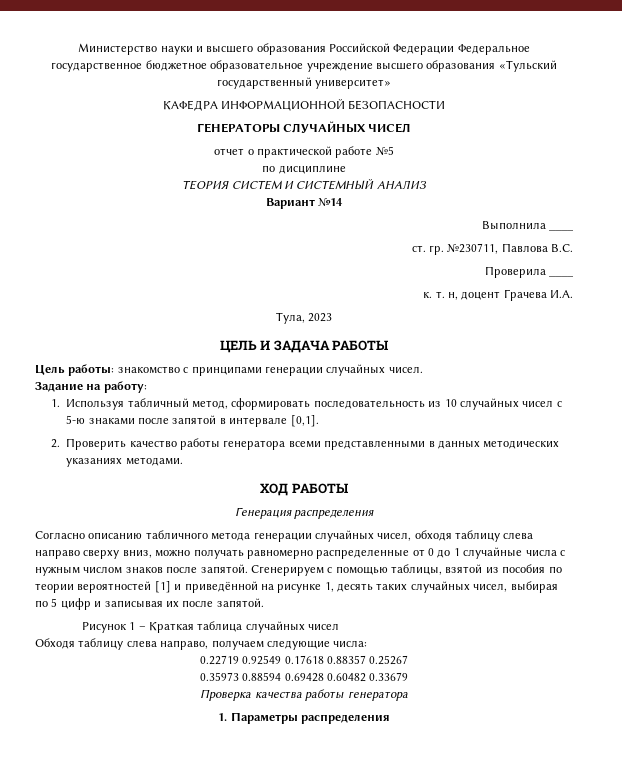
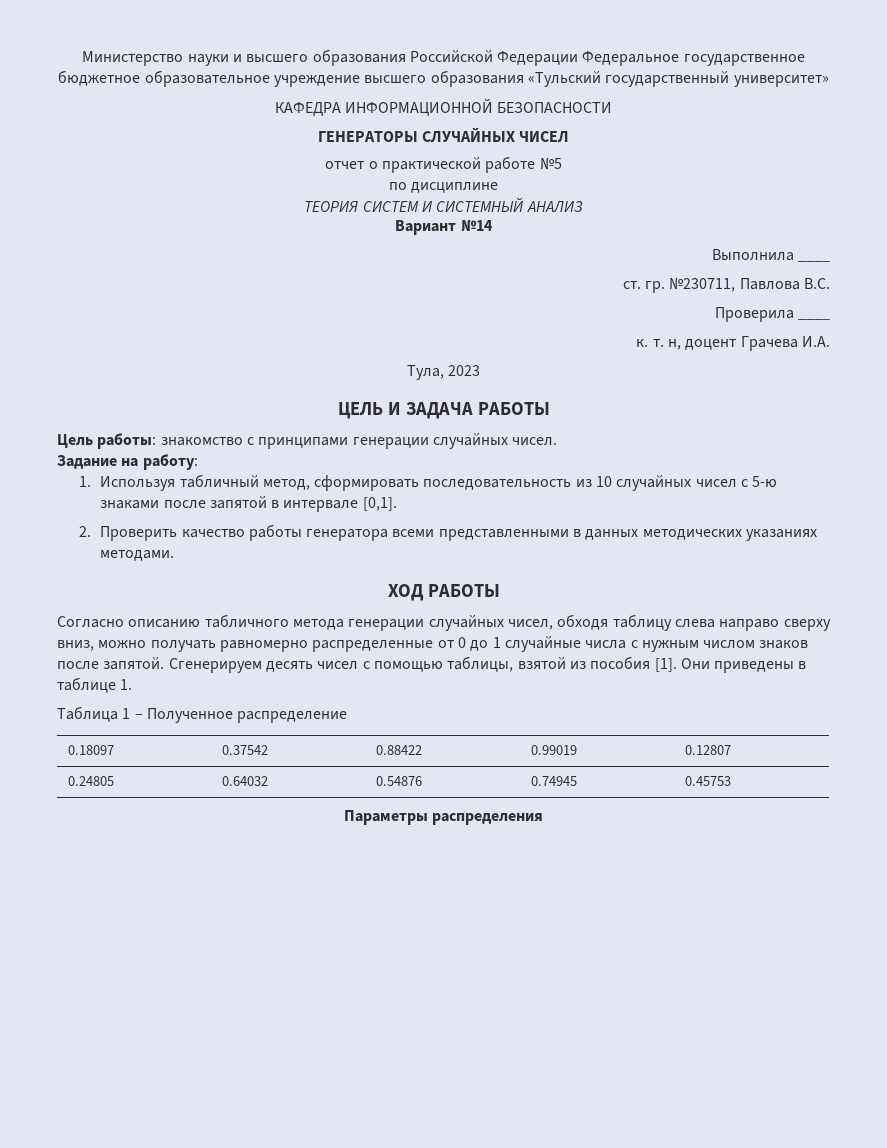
[234,507,375,519] // Генерация распределения -> (500, 590) none
(324, 570) none -> [265,661,359,672] десять чисел
[548,566,562,573] [35,581,558,593] [35,598,264,610] [81,621,340,633] [35,638,368,650] [199,655,409,665] [199,672,409,682] [200,689,408,701] [218,713,228,721] по теории вероятностей [1] и приведённой на рисунке 1, десять таких случайных чисел, выбирая по 5 цифр и записывая их после запятой. // Рисунок 1 – Краткая таблица случайных чисел // Обходя таблицу слева направо, получаем следующие числа: // 0.22719 0.92549 0.17618 0.88357 0.25267 // 0.35973 0.88594 0.69428 0.60482 0.33679 // Проверка качества работы генератора // 1. -> [654,658,807,673] [57,677,133,693] [57,706,348,723] [68,745,115,755] [222,745,269,755] [376,745,423,755] [531,745,578,755] [685,745,732,755] [68,776,115,786] [222,776,269,786] [376,776,423,786] [531,776,578,786] [685,776,732,786] [1]. Они приведены в таблице 1. // Таблица 1 – Полученное распределение // 0.18097 | 0.37542 | 0.88422 | 0.99019 | 0.12807 // 0.24805 | 0.64032 | 0.54876 | 0.74945 | 0.45753 //

